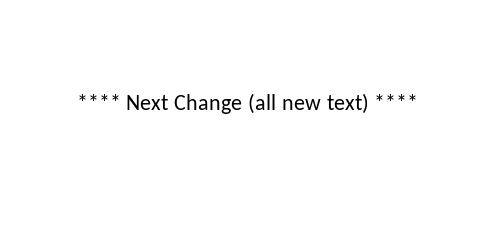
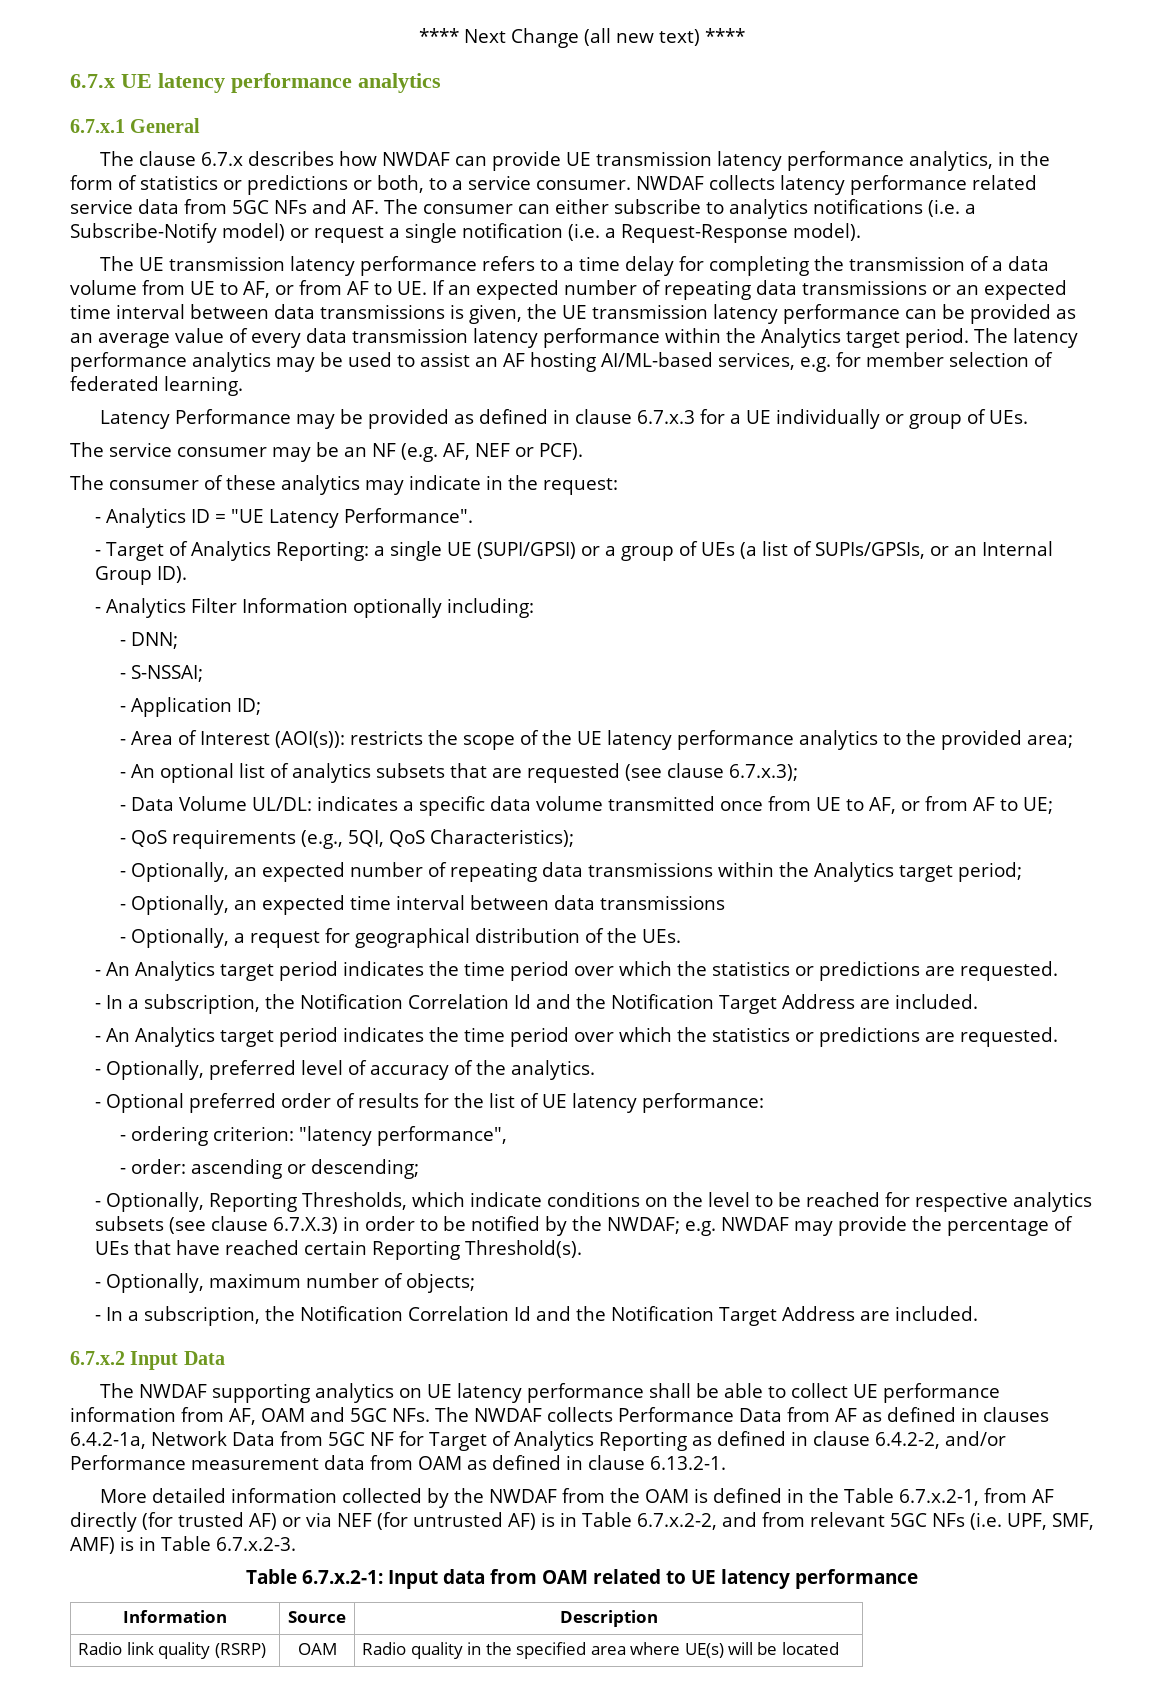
(419, 102) none -> [70,73,441,93] [70,118,201,133] [100,151,1051,171] [70,175,1037,195] [70,199,976,219] [70,223,861,243] [100,256,1050,276] [70,280,1067,300] [70,304,1076,324] [70,328,1078,348] [70,352,1053,372] [70,376,243,396] [100,409,1029,429] [70,442,583,462] [70,475,618,495] [95,508,474,528] [95,541,1054,561] [95,566,188,585] [95,598,535,618] [120,632,179,649] [120,665,204,682] [120,697,262,717] [120,730,1074,750] [120,763,799,783] [120,796,1054,816] [120,829,575,849] [120,862,1023,882] [120,895,726,915] [120,928,682,948] [95,961,1059,981] [95,994,979,1014] [95,1027,1059,1047] [95,1060,596,1080] [95,1093,765,1113] [120,1126,508,1146] [120,1159,420,1179] [95,1192,1093,1212] [95,1216,1074,1236] [95,1240,583,1260] [95,1273,476,1293] [95,1306,979,1326] [70,1351,225,1370] [100,1383,1001,1403] [70,1407,1049,1425] [70,1431,1006,1451] [70,1455,726,1470] [100,1488,1055,1508] [70,1512,1094,1532] [70,1536,296,1554] [246,1569,918,1589] [123,1610,227,1623] [288,1611,346,1623] [559,1610,658,1627] [78,1642,266,1659] [297,1643,337,1655] [362,1642,839,1659] // 6.7.x UE latency performance analytics // 6.7.x.1 General // The clause 6.7.x describes how NWDAF can provide UE transmission latency performance analytics, in the form of statistics or predictions or both, to a service consumer. NWDAF collects latency performance related service data from 5GC NFs and AF. The consumer can either subscribe to analytics notifications (i.e. a Subscribe-Notify model) or request a single notification (i.e. a Request-Response model). // The UE transmission latency performance refers to a time delay for completing the transmission of a data volume from UE to AF, or from AF to UE. If an expected number of repeating data transmissions or an expected time interval between data transmissions is given, the UE transmission latency performance can be provided as an average value of every data transmission latency performance within the Analytics target period. The latency performance analytics may be used to assist an AF hosting AI/ML-based services, e.g. for member selection of federated learning. // Latency Performance may be provided as defined in clause 6.7.x.3 for a UE individually or group of UEs. // The service consumer may be an NF (e.g. AF, NEF or PCF). // The consumer of these analytics may indicate in the request: // - Analytics ID = "UE Latency Performance". // - Target of Analytics Reporting: a single UE (SUPI/GPSI) or a group of UEs (a list of SUPIs/GPSIs, or an Internal Group ID). // - Analytics Filter Information optionally including: // - DNN; // - S-NSSAI; // - Application ID; // - Area of Interest (AOI(s)): restricts the scope of the UE latency performance analytics to the provided area; // - An optional list of analytics subsets that are requested (see clause 6.7.x.3); // - Data Volume UL/DL: indicates a specific data volume transmitted once from UE to AF, or from AF to UE; // - QoS requirements (e.g., 5QI, QoS Characteristics); // - Optionally, an expected number of repeating data transmissions within the Analytics target period; // - Optionally, an expected time interval between data transmissions // - Optionally, a request for geographical distribution of the UEs. // - An Analytics target period indicates the time period over which the statistics or predictions are requested. // - In a subscription, the Notification Correlation Id and the Notification Target Address are included. // - An Analytics target period indicates the time period over which the statistics or predictions are requested. // - Optionally, preferred level of accuracy of the analytics. // - Optional preferred order of results for the list of UE latency performance: // - ordering criterion: "latency performance", // - order: ascending or descending; // - Optionally, Reporting Thresholds, which indicate conditions on the level to be reached for respective analytics subsets (see clause 6.7.X.3) in order to be notified by the NWDAF; e.g. NWDAF may provide the percentage of UEs that have reached certain Reporting Threshold(s). // - Optionally, maximum number of objects; // - In a subscription, the Notification Correlation Id and the Notification Target Address are included. // 6.7.x.2 Input Data // The NWDAF supporting analytics on UE latency performance shall be able to collect UE performance information from AF, OAM and 5GC NFs. The NWDAF collects Performance Data from AF as defined in clauses 6.4.2-1a, Network Data from 5GC NF for Target of Analytics Reporting as defined in clause 6.4.2-2, and/or Performance measurement data from OAM as defined in clause 6.13.2-1. // More detailed information collected by the NWDAF from the OAM is defined in the Table 6.7.x.2-1, from AF directly (for trusted AF) or via NEF (for untrusted AF) is in Table 6.7.x.2-2, and from relevant 5GC NFs (i.e. UPF, SMF, AMF) is in Table 6.7.x.2-3. // Table 6.7.x.2-1: Input data from OAM related to UE latency performance // Information | Source | Description // Radio link quality (RSRP) | OAM | Radio quality in the specified area where UE(s) will be located

